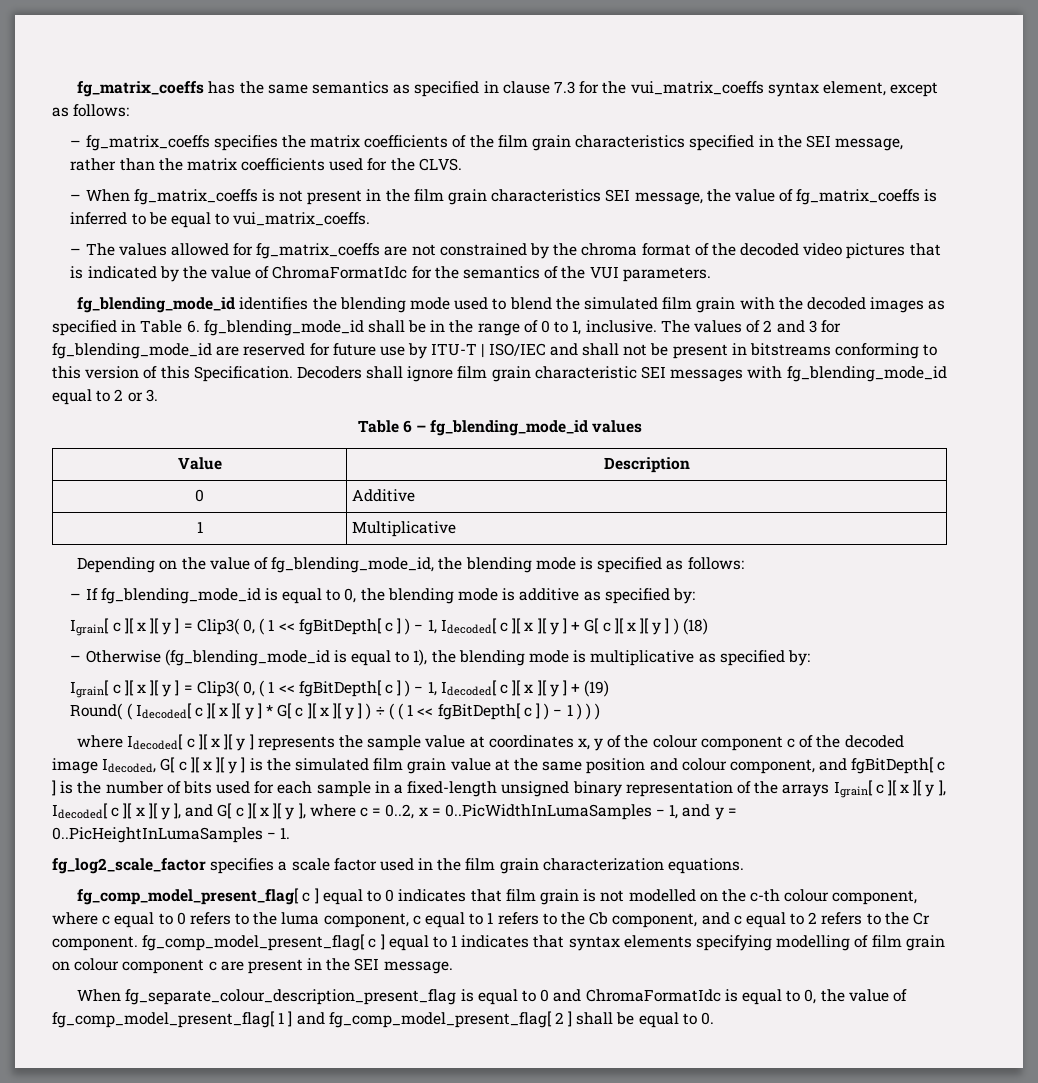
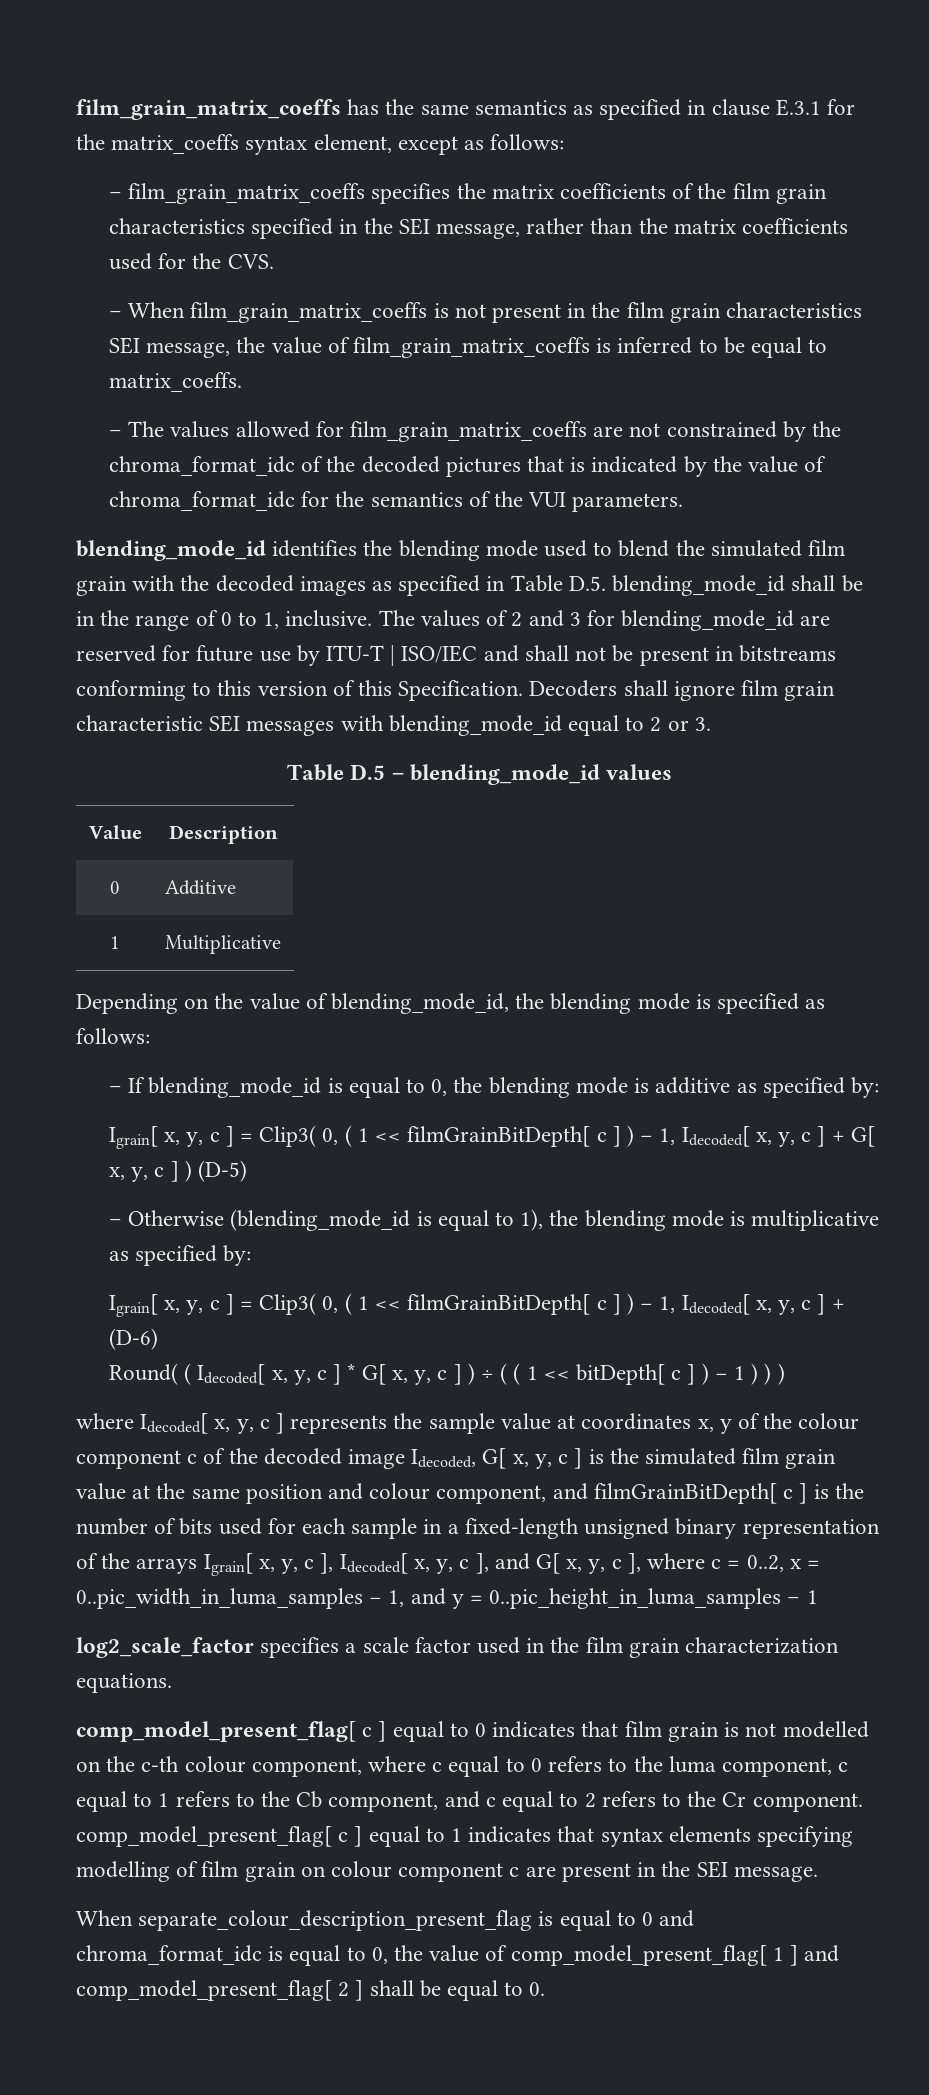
[77,81,205,97] fg_matrix_coeffs -> [76,99,341,120] film_grain_matrix_coeffs
[553,81,764,95] 7.3 for the vui_matrix_coeffs -> [775,99,856,116] [76,134,240,154] E.3.1 for the matrix_coeffs
[85,135,210,151] fg_matrix_coeffs -> [128,183,366,204] film_grain_matrix_coeffs
[418,158,462,171] CLVS. -> [227,254,274,269] CVS.
[133,189,258,205] fg_matrix_coeffs -> [190,302,428,323] film_grain_matrix_coeffs
[796,189,921,205] fg_matrix_coeffs -> [353,337,591,358] film_grain_matrix_coeffs
[233,212,371,226] vui_matrix_coeffs. -> [108,372,242,392] matrix_coeffs.
[256,243,381,259] fg_matrix_coeffs -> [350,421,588,442] film_grain_matrix_coeffs
[581,243,843,256] chroma format of the decoded video -> [108,456,440,476] chroma_format_idc of the decoded
[272,266,408,279] ChromaFormatIdc -> [108,491,295,511] chroma_format_idc
[77,297,236,313] fg_blending_mode_id -> [76,540,266,561] blending_mode_id
[186,320,364,336] 6. fg_blending_mode_id -> [568,575,786,596] D.5. blending_mode_id
[52,343,212,359] fg_blending_mode_id -> [621,610,795,631] blending_mode_id
[786,366,947,382] fg_blending_mode_id -> [388,715,562,736] blending_mode_id
[402,420,589,436] 6 – fg_blending_mode_id -> [350,764,600,785] D.5 – blending_mode_id
[271,557,435,573] fg_blending_mode_id, -> [331,993,510,1014] blending_mode_id,
[100,588,261,604] fg_blending_mode_id -> [148,1077,322,1098] blending_mode_id
[112,618,708,635] c ][ x ][ y ] = Clip3( 0, ( 1 << fgBitDepth[ c ] ) − 1, Idecoded[ c ][ x ][ y ] + G[ c ][ x ][ y ] ) (18) -> [164,1125,875,1147] [108,1160,248,1182] x, y, c ] = Clip3( 0, ( 1 << filmGrainBitDepth[ c ] ) − 1, Idecoded[ x, y, c ] + G[ x, y, c ] ) (D-5)
[164,649,330,666] (fg_blending_mode_id -> [230,1209,411,1231] (blending_mode_id
[112,680,610,697] c ][ x ][ y ] = Clip3( 0, ( 1 << fgBitDepth[ c ] ) − 1, Idecoded[ c ][ x ][ y ] + (19) -> [164,1293,845,1315] [108,1328,158,1350] x, y, c ] = Clip3( 0, ( 1 << filmGrainBitDepth[ c ] ) − 1, Idecoded[ x, y, c ] + (D-6)
[194,703,355,720] c ][ x ][ y ] * G[ c ][ x ][ y -> [271,1363,448,1385] x, y, c ] * G[ x, y, c
[437,703,521,720] fgBitDepth[ -> [575,1364,665,1385] bitDepth[
[186,734,246,751] c ][ x ][ y -> [214,1419,270,1434] x, y, c
[178,757,238,774] c ][ x ][ y -> [512,1454,569,1469] x, y, c
[851,757,935,774] fgBitDepth[ -> [593,1483,777,1504] filmGrainBitDepth[
[875,780,946,797] [52,803,295,820] c ][ x ][ y ], Idecoded[ c ][ x ][ y ], and G[ c ][ x ][ y -> [258,1553,622,1574] x, y, c ], Idecoded[ x, y, c ], and G[ x, y, c
[444,804,652,820] 0..PicWidthInLumaSamples -> [76,1588,363,1609] 0..pic_width_in_luma_samples
[52,827,291,843] [52,858,206,874] 0..PicHeightInLumaSamples − 1. // fg_log2_scale_factor -> [489,1588,818,1609] [76,1637,254,1658] 0..pic_height_in_luma_samples – 1 // log2_scale_factor
[77,888,300,905] fg_comp_model_present_flag[ -> [76,1721,356,1742] comp_model_present_flag[
[142,934,366,951] fg_comp_model_present_flag[ -> [76,1826,332,1847] comp_model_present_flag[
[125,989,457,1005] fg_separate_colour_description_present_flag -> [138,1910,533,1931] separate_colour_description_present_flag
[585,989,721,1002] ChromaFormatIdc -> [76,1945,262,1965] chroma_format_idc
[52,1011,275,1028] fg_comp_model_present_flag[ -> [510,1945,767,1966] comp_model_present_flag[
[328,1011,552,1028] fg_comp_model_present_flag[ -> [76,1980,332,2001] comp_model_present_flag[

